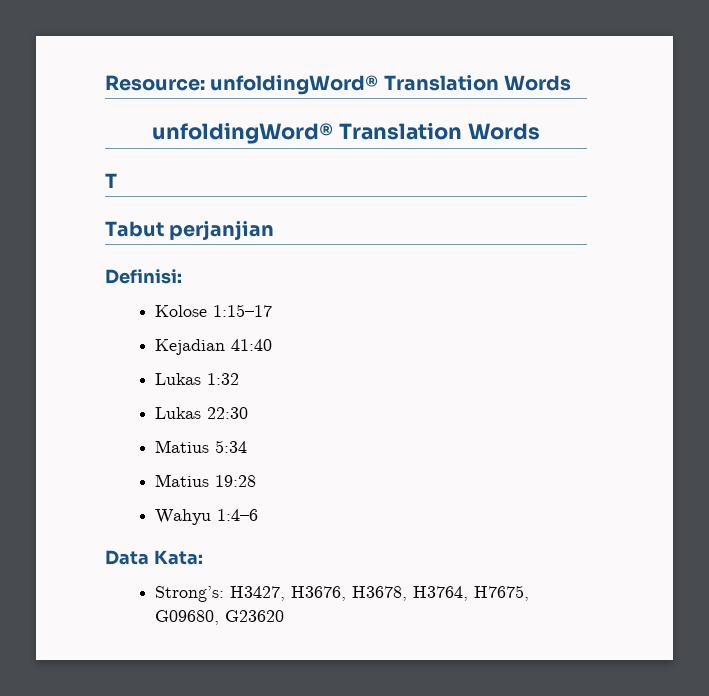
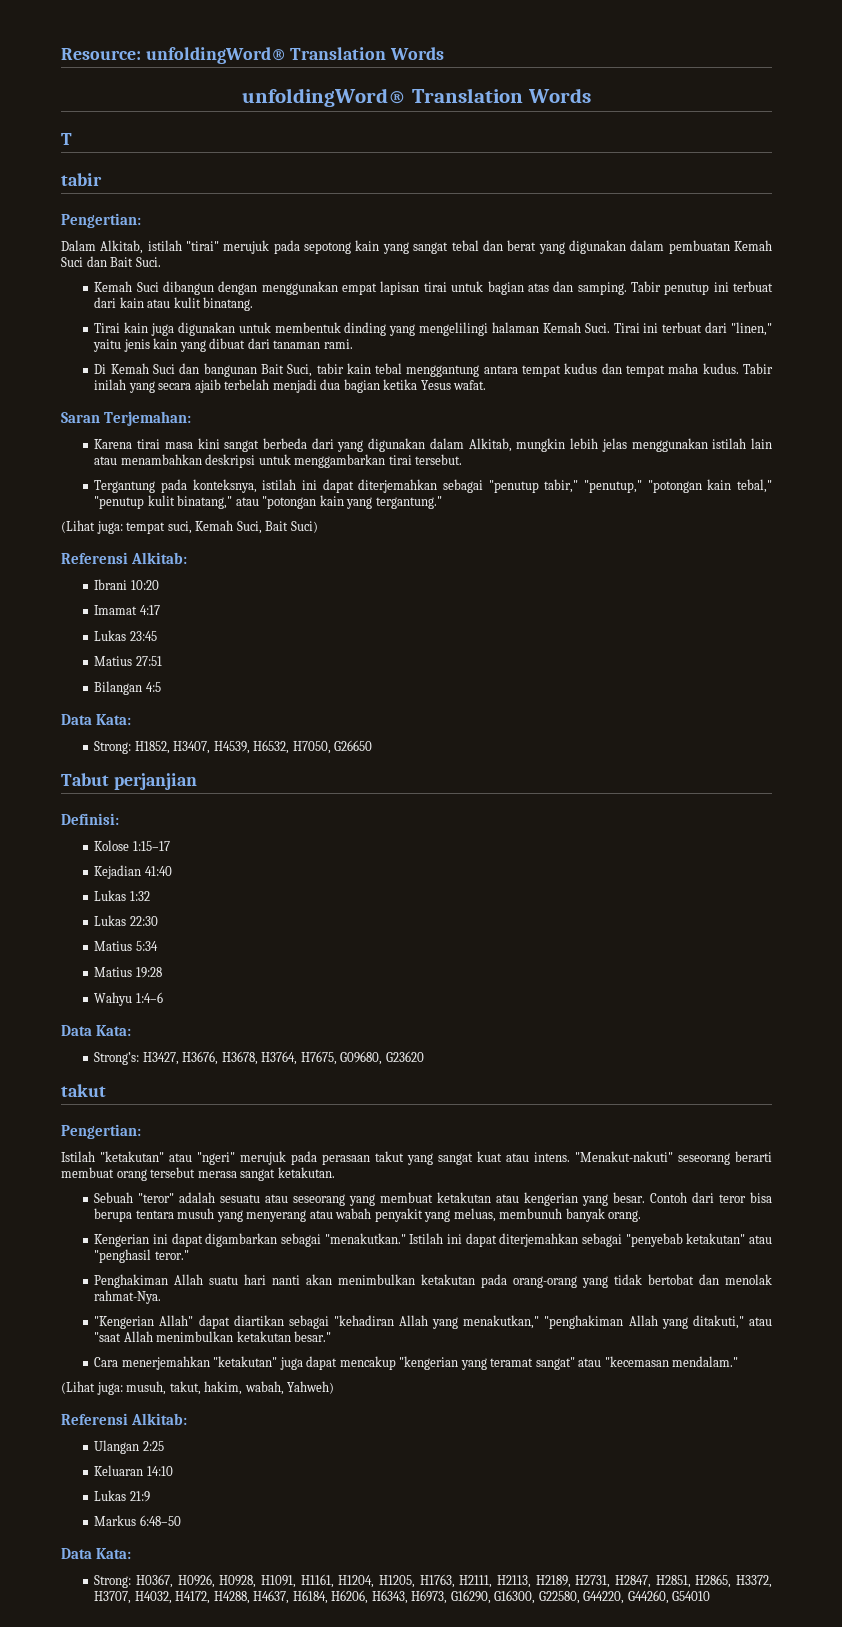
(117, 180) none -> [61,173,102,186] [61,213,141,228] [61,240,773,254] [61,256,161,267] [94,281,774,295] [94,297,254,311] [94,322,773,336] [93,338,353,352] [94,363,773,377] [94,379,487,393] [61,411,192,426] [94,438,773,452] [94,454,463,468] [94,479,772,493] [94,495,442,509] [61,520,318,534] [61,552,188,564] [94,579,159,590] [94,605,160,615] [94,630,157,641] [94,656,162,666] [94,681,161,695] [61,714,132,725] [94,740,373,754] // tabir // Pengertian: // Dalam Alkitab, istilah "tirai" merujuk pada sepotong kain yang sangat tebal dan berat yang digunakan dalam pembuatan Kemah Suci dan Bait Suci. // Kemah Suci dibangun dengan menggunakan empat lapisan tirai untuk bagian atas dan samping. Tabir penutup ini terbuat dari kain atau kulit binatang. // Tirai kain juga digunakan untuk membentuk dinding yang mengelilingi halaman Kemah Suci. Tirai ini terbuat dari "linen," yaitu jenis kain yang dibuat dari tanaman rami. // Di Kemah Suci dan bangunan Bait Suci, tabir kain tebal menggantung antara tempat kudus dan tempat maha kudus. Tabir inilah yang secara ajaib terbelah menjadi dua bagian ketika Yesus wafat. // Saran Terjemahan: // Karena tirai masa kini sangat berbeda dari yang digunakan dalam Alkitab, mungkin lebih jelas menggunakan istilah lain atau menambahkan deskripsi untuk menggambarkan tirai tersebut. // Tergantung pada konteksnya, istilah ini dapat diterjemahkan sebagai "penutup tabir," "penutup," "potongan kain tebal," "penutup kulit binatang," atau "potongan kain yang tergantung." // (Lihat juga: tempat suci, Kemah Suci, Bait Suci) // Referensi Alkitab: // Ibrani 10:20 // Imamat 4:17 // Lukas 23:45 // Matius 27:51 // Bilangan 4:5 // Data Kata: // Strong: H1852, H3407, H4539, H6532, H7050, G26650
(285, 616) none -> [61,1084,106,1097] [61,1124,141,1139] [61,1151,772,1165] [61,1167,335,1181] [94,1192,773,1206] [94,1208,642,1222] [94,1233,772,1247] [94,1249,189,1263] [94,1274,772,1288] [94,1290,162,1304] [94,1315,772,1329] [94,1331,332,1342] [94,1356,739,1370] [61,1381,335,1395] [61,1413,188,1425] [94,1440,164,1454] [94,1465,173,1476] [94,1490,150,1502] [94,1515,181,1526] [61,1548,132,1559] [94,1574,773,1588] [94,1590,711,1604] // takut // Pengertian: // Istilah "ketakutan" atau "ngeri" merujuk pada perasaan takut yang sangat kuat atau intens. "Menakut-nakuti" seseorang berarti membuat orang tersebut merasa sangat ketakutan. // Sebuah "teror" adalah sesuatu atau seseorang yang membuat ketakutan atau kengerian yang besar. Contoh dari teror bisa berupa tentara musuh yang menyerang atau wabah penyakit yang meluas, membunuh banyak orang. // Kengerian ini dapat digambarkan sebagai "menakutkan." Istilah ini dapat diterjemahkan sebagai "penyebab ketakutan" atau "penghasil teror." // Penghakiman Allah suatu hari nanti akan menimbulkan ketakutan pada orang-orang yang tidak bertobat dan menolak rahmat-Nya. // "Kengerian Allah" dapat diartikan sebagai "kehadiran Allah yang menakutkan," "penghakiman Allah yang ditakuti," atau "saat Allah menimbulkan ketakutan besar." // Cara menerjemahkan "ketakutan" juga dapat mencakup "kengerian yang teramat sangat" atau "kecemasan mendalam." // (Lihat juga: musuh, takut, hakim, wabah, Yahweh) // Referensi Alkitab: // Ulangan 2:25 // Keluaran 14:10 // Lukas 21:9 // Markus 6:48–50 // Data Kata: // Strong: H0367, H0926, H0928, H1091, H1161, H1204, H1205, H1763, H2111, H2113, H2189, H2731, H2847, H2851, H2865, H3372, H3707, H4032, H4172, H4288, H4637, H6184, H6206, H6343, H6973, G16290, G16300, G22580, G44220, G44260, G54010

